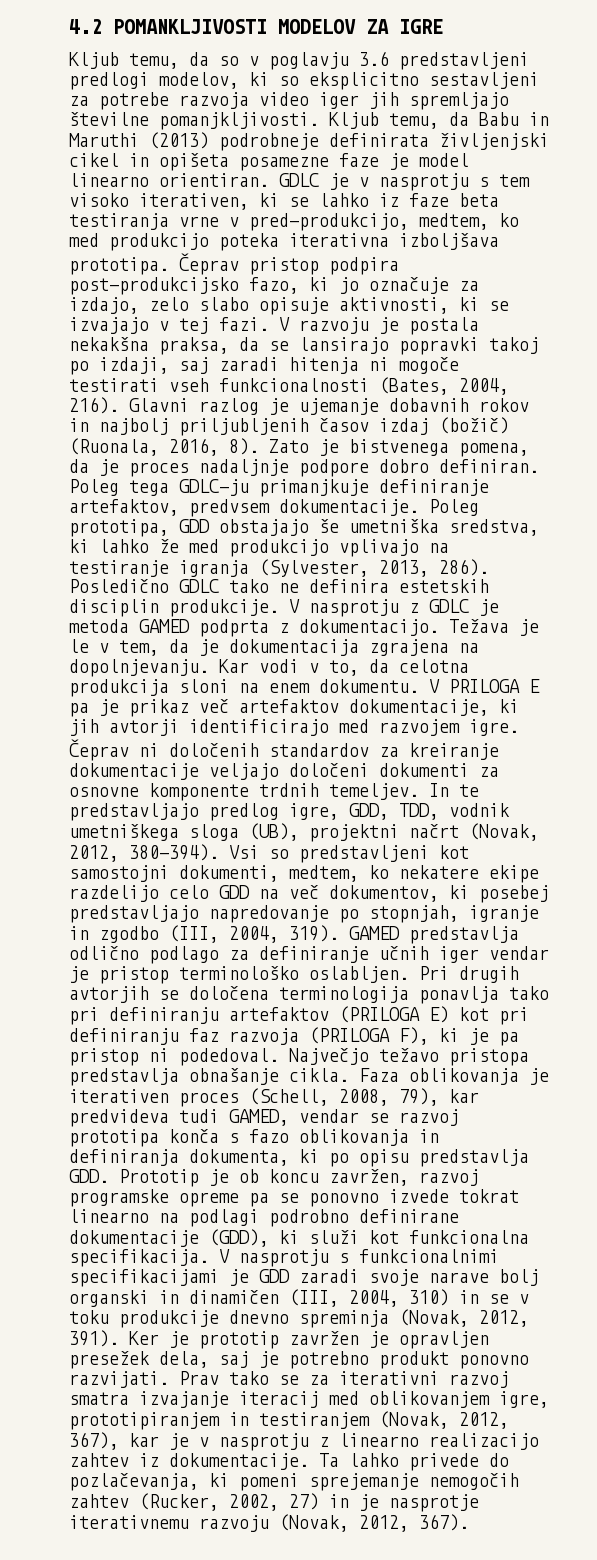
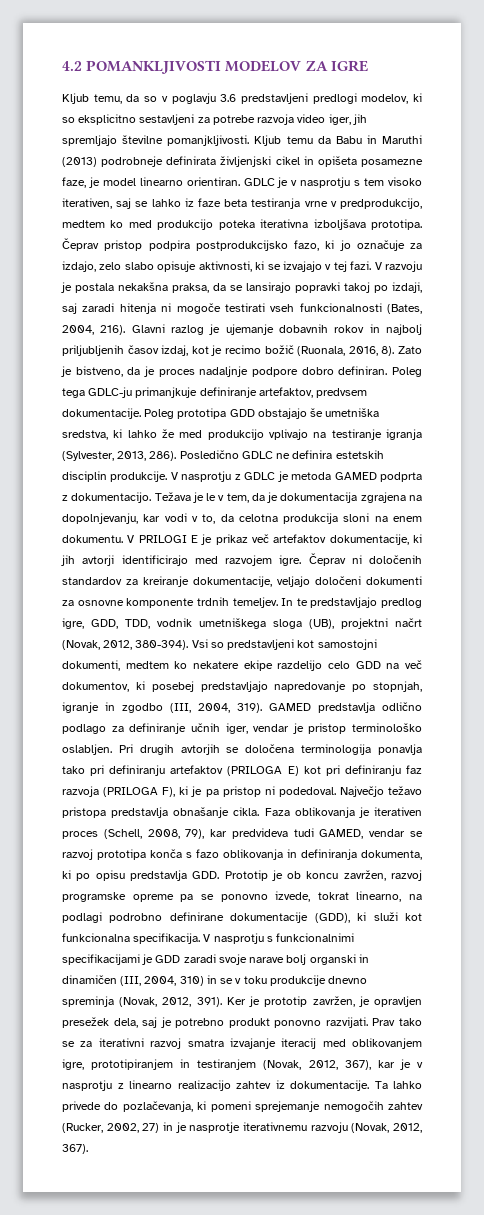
[319,92,359,109] iger -> [328,114,351,125] iger,
[389,113,439,129] temu, -> [286,136,313,144] temu
[339,153,379,167] faze -> [62,177,86,188] faze,
[259,193,279,207] ki -> [116,198,132,209] saj
[249,213,489,231] pred-produkcijo, medtem, -> [339,198,422,209] [62,220,105,228] predprodukcijo, medtem
[69,277,239,295] post-produkcijsko -> [195,240,288,251] postprodukcijsko
[379,417,509,435] izdaj (božič) -> [161,345,294,356] izdaj, kot je recimo božič
[349,439,529,457] bistvenega pomena, -> [75,366,123,377] bistveno,
[69,519,169,537] prototipa, -> [177,408,227,419] prototipa
[229,579,269,593] tako -> (273, 455) none
[69,659,249,677] dopolnjevanju. Kar -> [62,513,161,524] dopolnjevanju, kar
[449,679,540,693] [69,703,89,717] PRILOGA E pa -> [138,535,198,543] PRILOGI E
[69,763,199,780] dokumentacije -> [193,576,272,587] dokumentacije,
[289,865,359,882] medtem, -> [125,661,169,669] medtem
[439,946,479,963] iger -> [225,723,248,734] iger,
[389,1189,519,1203] [69,1209,149,1223] izvede tokrat linearno -> [275,891,402,902] izvede, tokrat linearno,
[289,1331,359,1345] zavržen -> [312,996,355,1007] zavržen,

